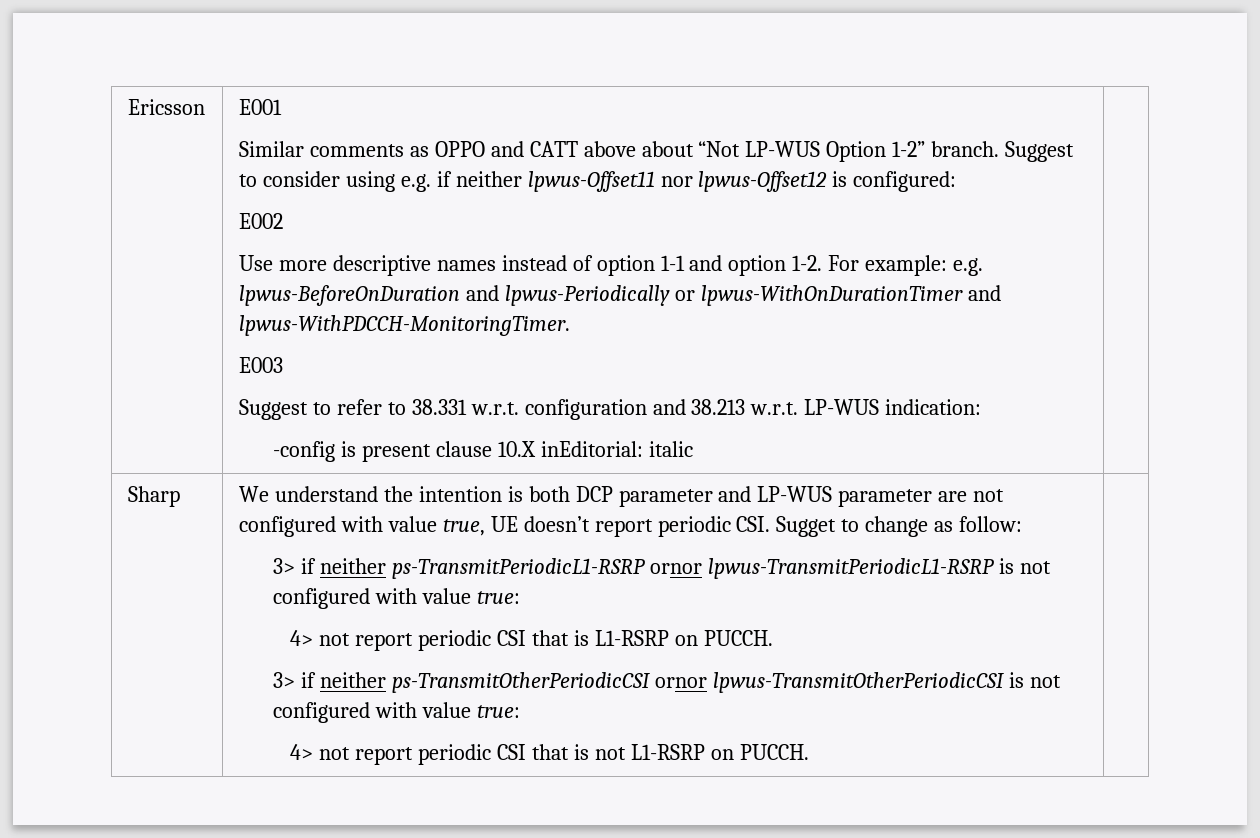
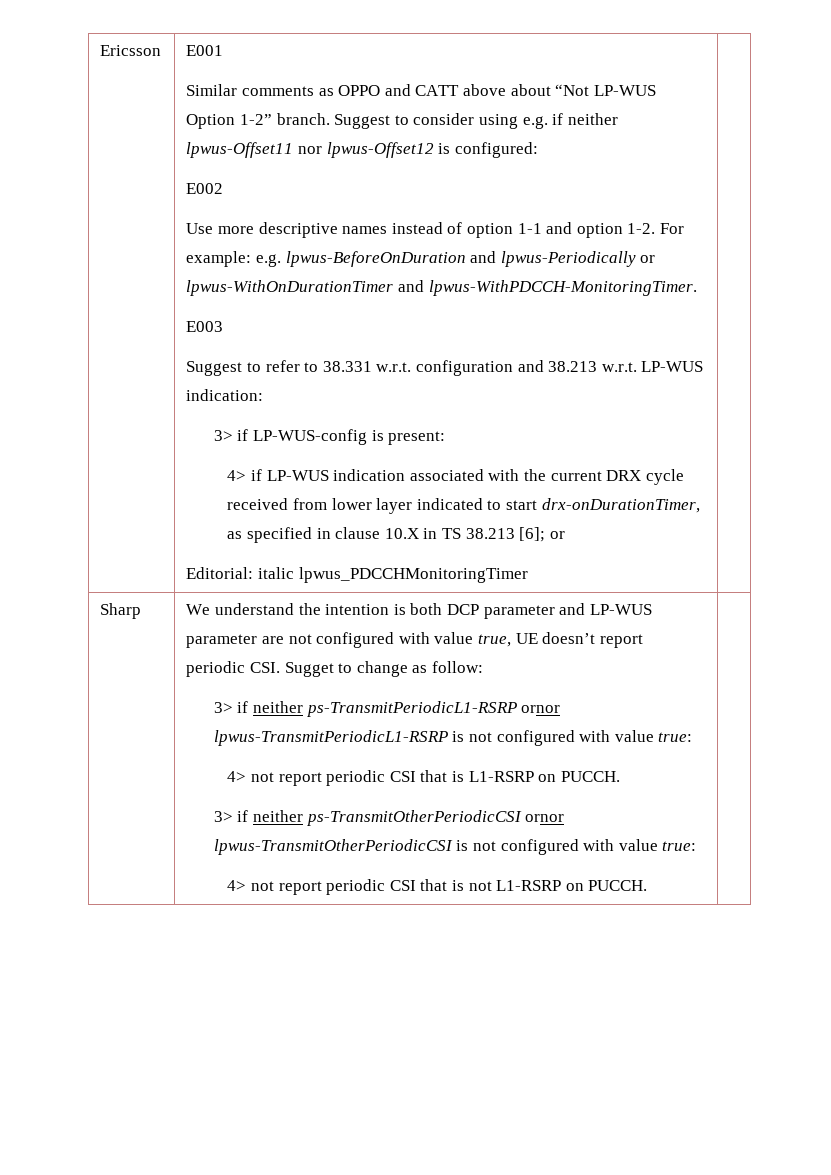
[273,441,643,462] -config is present clause 10.X inEditorial: -> [213,429,446,445] [227,469,684,485] [227,498,700,514] [227,527,565,543] [186,567,254,579] 3> if LP-WUS-config is present: // 4> if LP-WUS indication associated with the current DRX cycle received from lower layer indicated to start drx-onDurationTimer, as specified in clause 10.X in TS 38.213 [6]; or // Editorial:
(693, 449) none -> [298,567,528,583] lpwus_PDCCHMonitoringTimer

